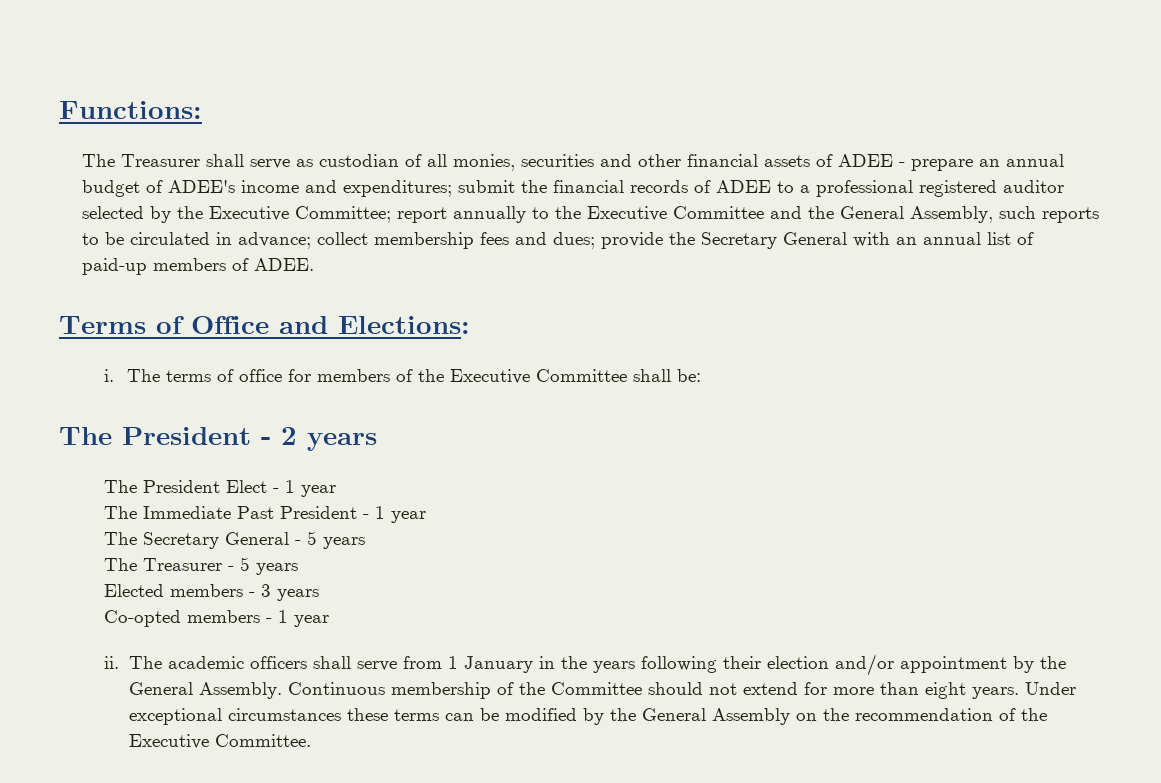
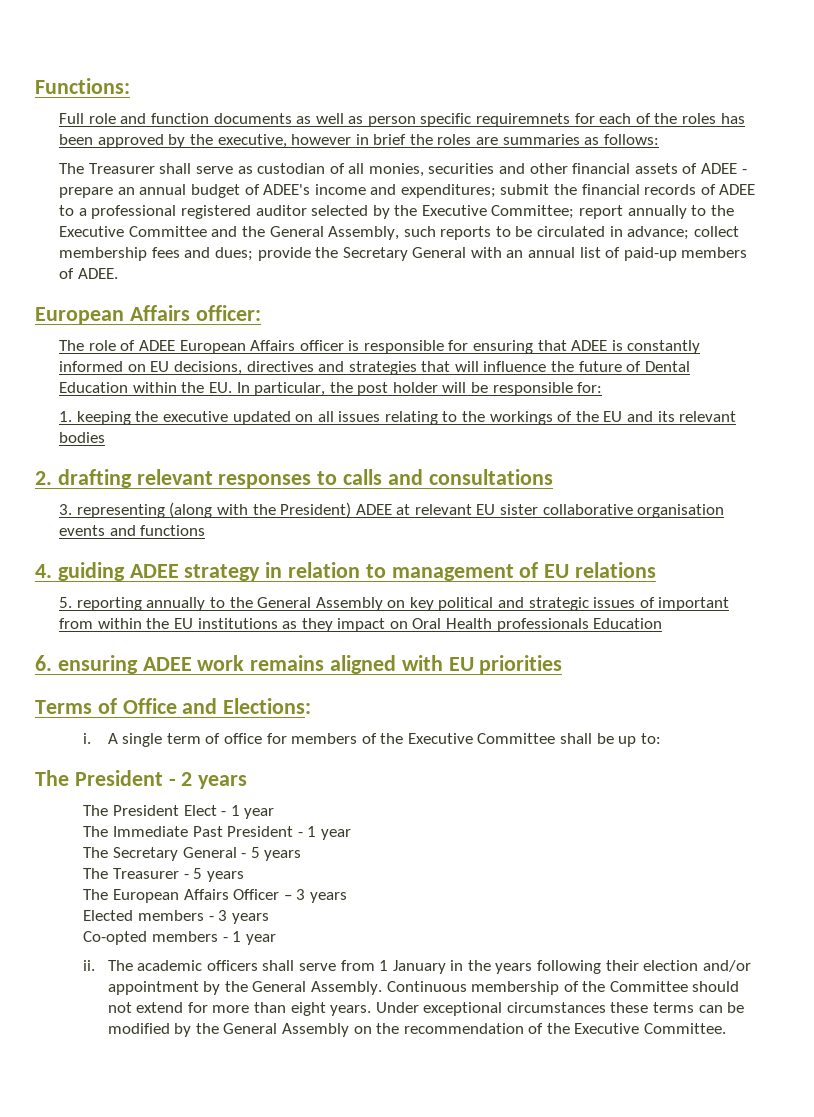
(202, 110) none -> [59,113,745,127] [59,134,659,148] // Full role and function documents as well as person specific requiremnets for each of the roles has been approved by the executive, however in brief the roles are summaries as follows:
(314, 264) none -> [35,305,261,324] [59,340,701,354] [59,361,690,375] [59,382,603,396] [59,411,737,425] [59,432,106,443] [35,469,553,488] [59,502,725,518] [59,525,206,536] [35,562,657,581] [59,597,730,611] [59,618,663,632] [35,655,563,674] // European Affairs officer: // The role of ADEE European Affairs officer is responsible for ensuring that ADEE is constantly informed on EU decisions, directives and strategies that will influence the future of Dental Education within the EU. In particular, the post holder will be responsible for: // 1. keeping the executive updated on all issues relating to the workings of the EU and its relevant bodies // 2. drafting relevant responses to calls and consultations // 3. representing (along with the President) ADEE at relevant EU sister collaborative organisation events and functions // 4. guiding ADEE strategy in relation to management of EU relations // 5. reporting annually to the General Assembly on key political and strategic issues of important from within the EU institutions as they impact on Oral Health professionals Education // 6. ensuring ADEE work remains aligned with EU priorities
[126,369,211,382] The terms -> [107,733,201,747] A single term
[676,369,701,382] be: -> [596,733,661,747] be up to:
(299, 569) none -> [83,889,347,903] // The European Affairs Officer – 3 years

